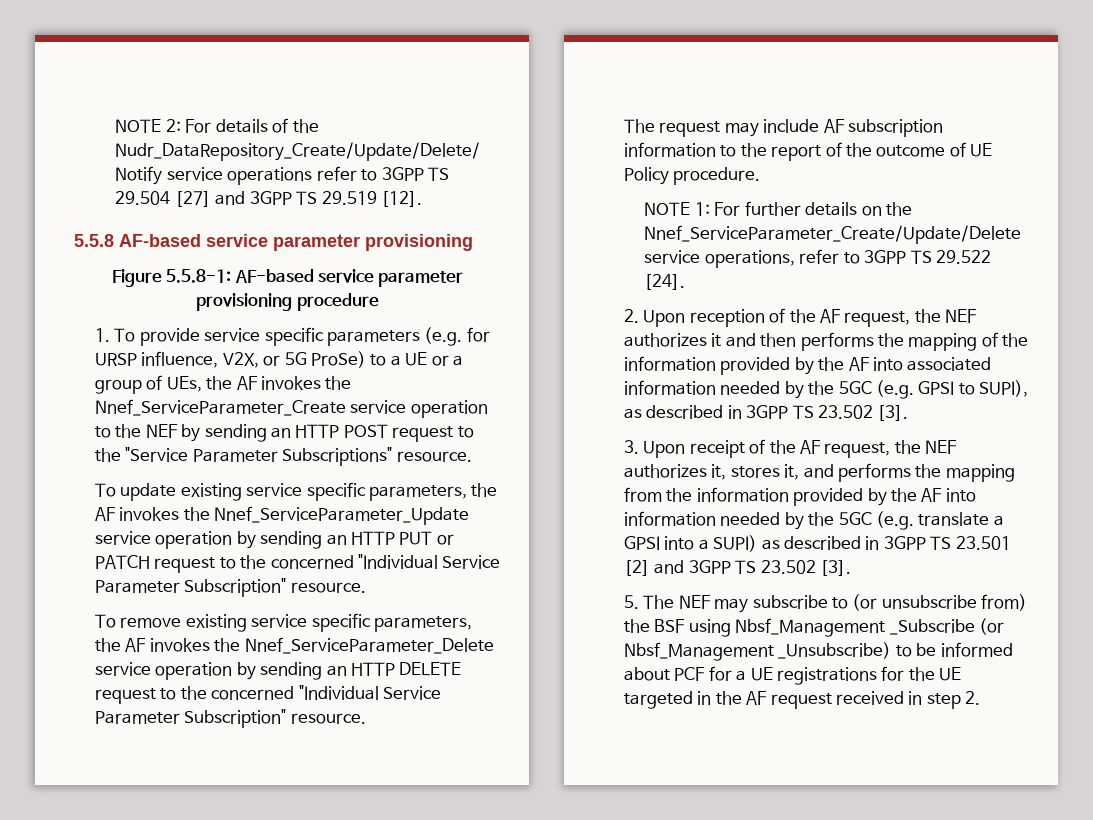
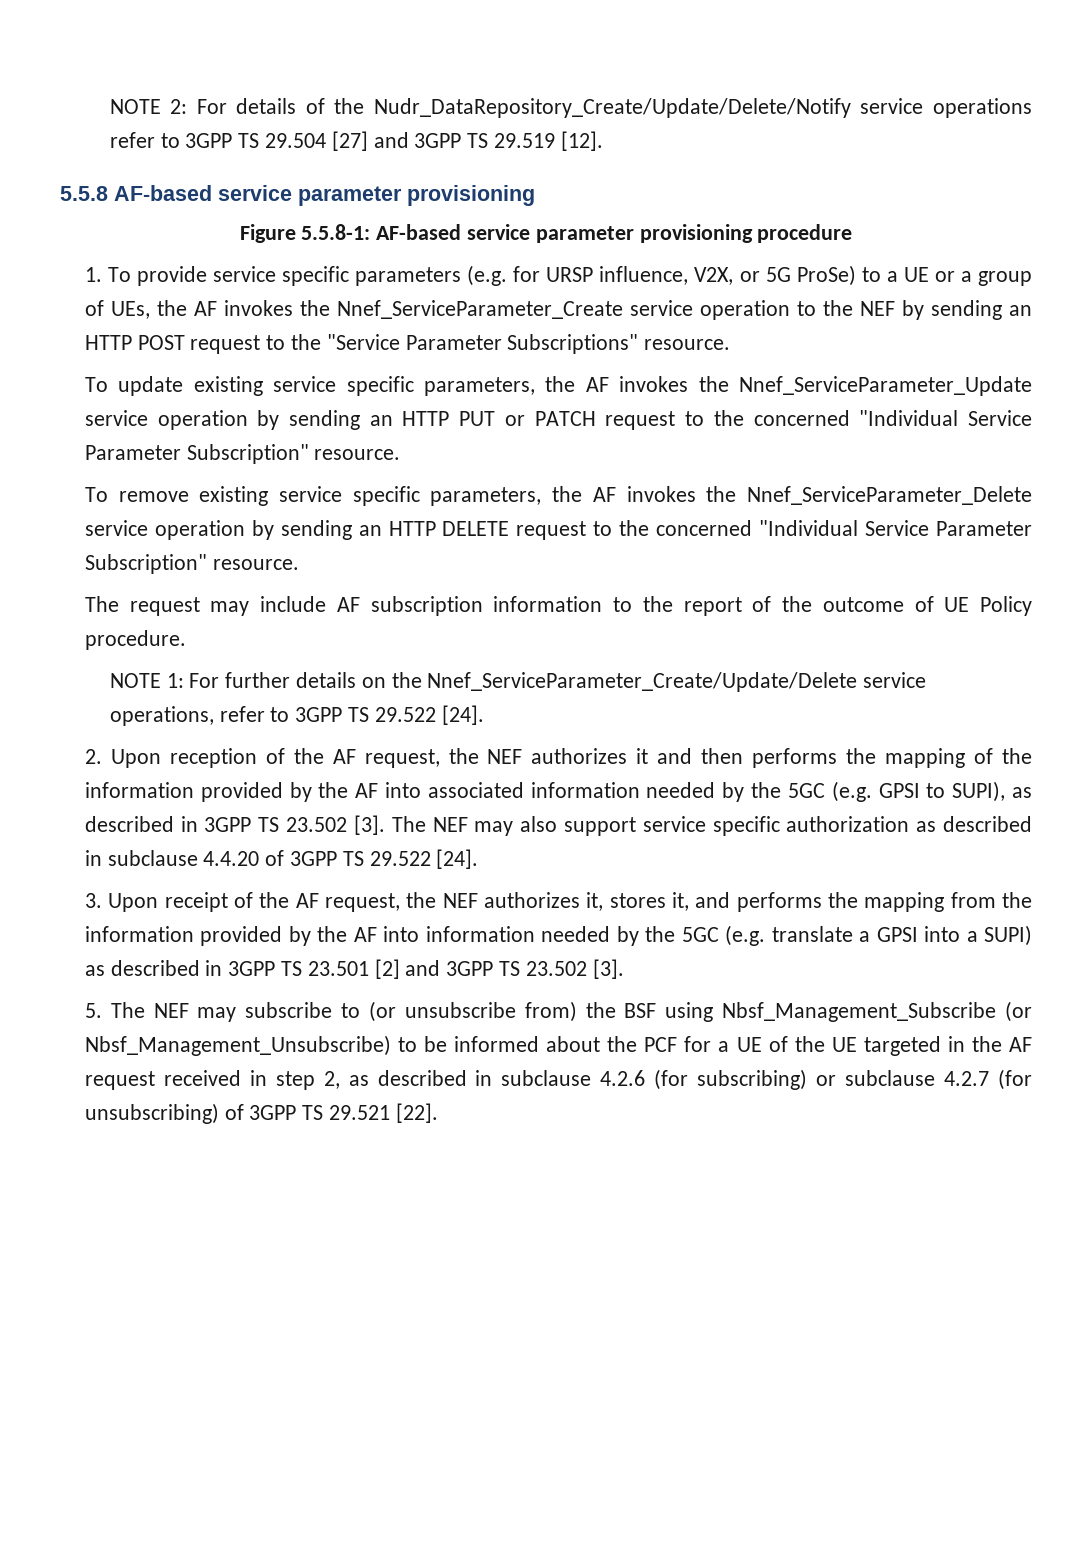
(909, 413) none -> [391,816,1032,836] [84,849,479,869] The NEF may also support service specific authorization as described in subclause 4.4.20 of 3GPP TS 29.522 [24].
[735,618,1004,637] [623,642,892,661] Nbsf_Management _Subscribe (or Nbsf_Management _Unsubscribe) -> [722,1001,1032,1022] [84,1035,391,1056] Nbsf_Management_Subscribe (or Nbsf_Management_Unsubscribe)
(670, 674) none -> [607,1036,638,1052] the
[776,666,905,685] registrations for -> [768,1036,788,1052] of
[965,691,981,705] 2. -> [323,1069,1032,1090] [84,1103,438,1124] 2, as described in subclause 4.2.6 (for subscribing) or subclause 4.2.7 (for unsubscribing) of 3GPP TS 29.521 [22].

